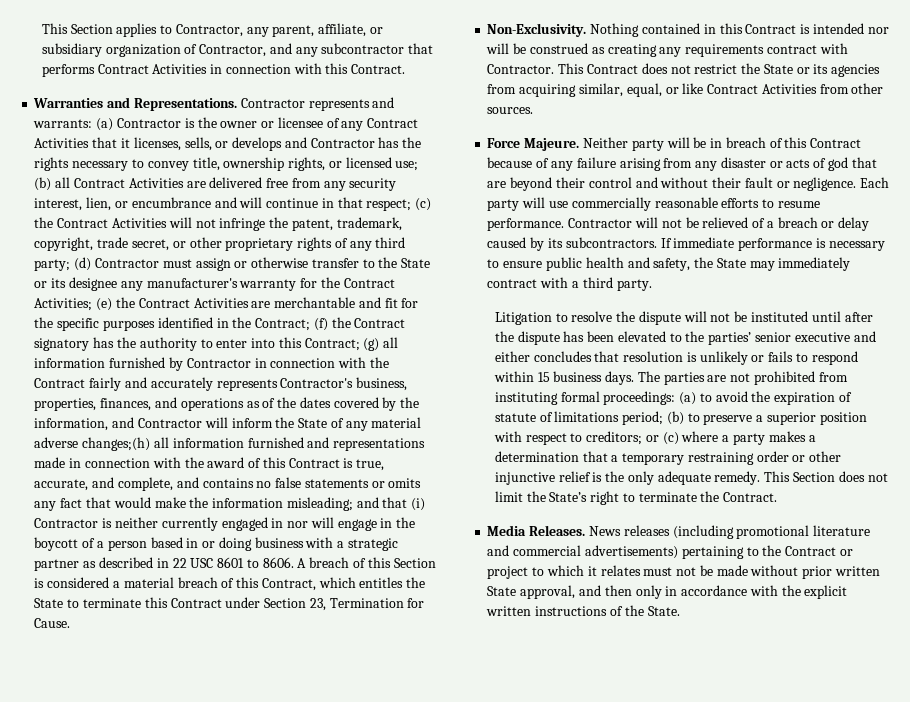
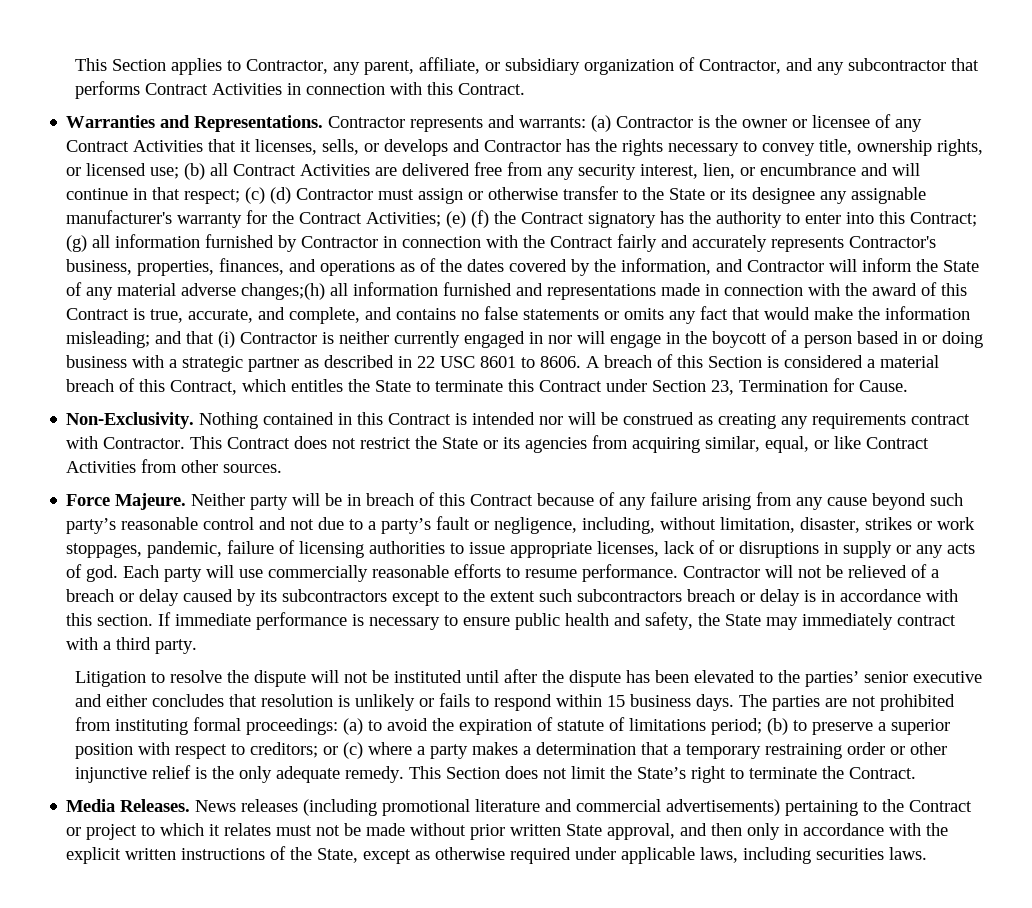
[34,217,402,231] [34,237,406,251] [34,259,71,271] the Contract Activities will not infringe the patent, trademark, copyright, trade secret, or other proprietary rights of any third party; -> (266, 195) none
(143, 286) none -> [851,187,927,204] assignable
[115,297,419,308] [34,317,311,331] the Contract Activities are merchantable and fit for the specific purposes identified in the Contract; -> (467, 219) none
[720,157,877,171] [487,177,857,191] disaster or acts of god that are beyond their control and without their fault or negligence. -> [827,493,964,510] [66,516,976,534] [66,540,976,558] [66,564,119,582] cause beyond such party’s reasonable control and not due to a party’s fault or negligence, including, without limitation, disaster, strikes or work stoppages, pandemic, failure of licensing authorities to issue appropriate licenses, lack of or disruptions in supply or any acts of god.
[565,237,657,248] subcontractors. -> [282,589,959,606] [66,613,154,626] subcontractors except to the extent such subcontractors breach or delay is in accordance with this section.
[647,606,680,616] State. -> [317,847,928,864] State, except as otherwise required under applicable laws, including securities laws.

